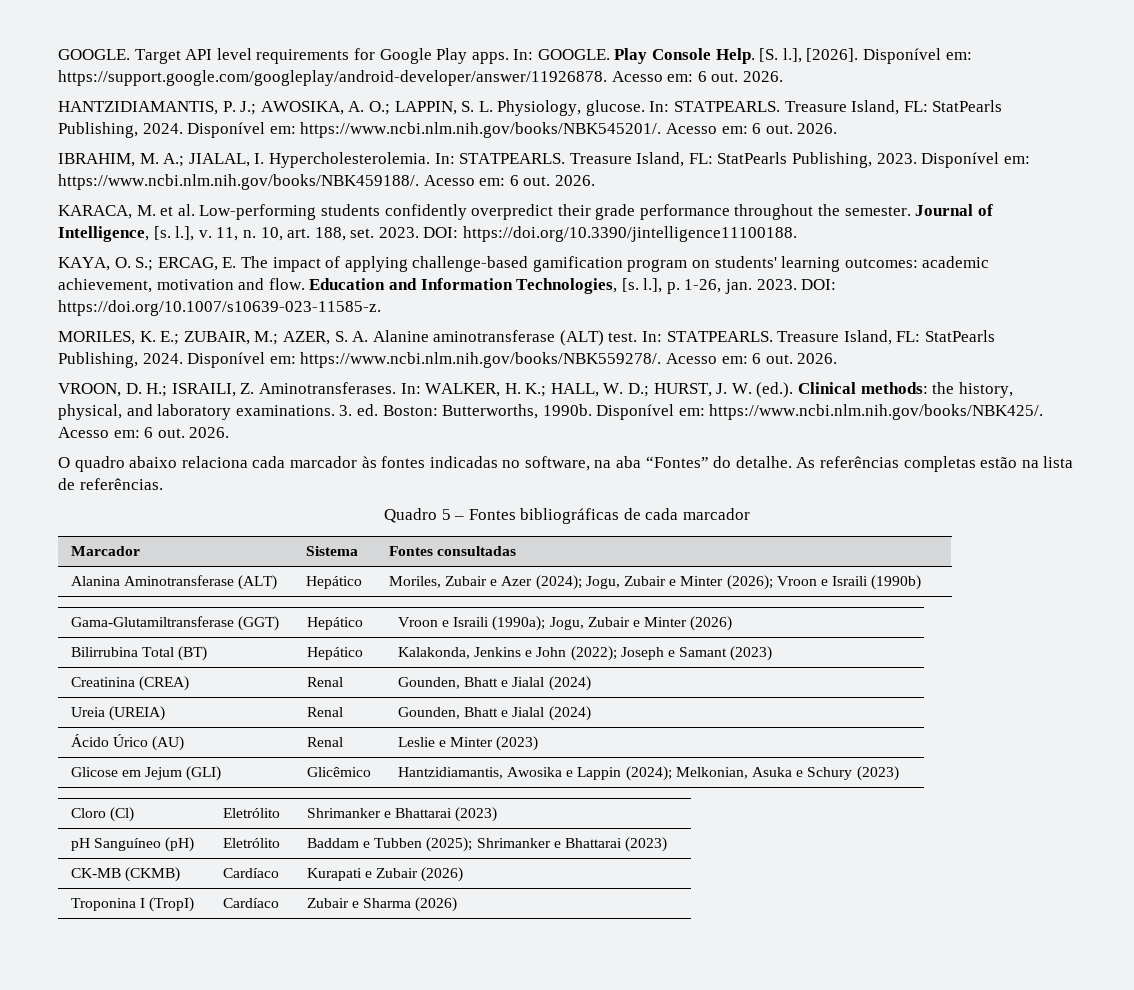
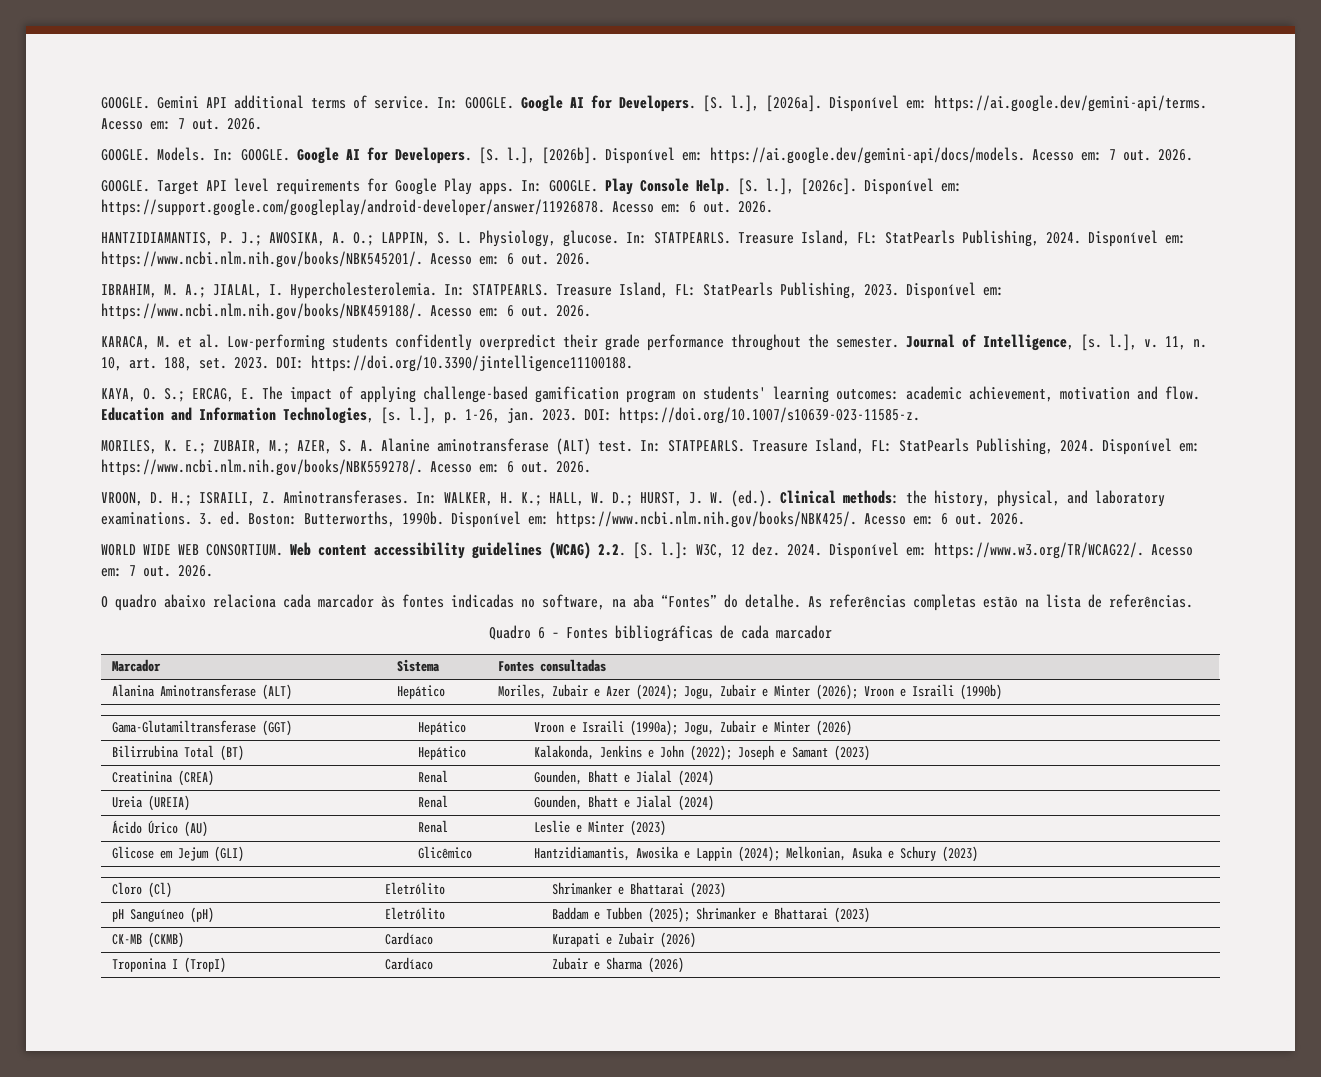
[58,49,130,60] GOOGLE. -> [101,95,1207,112] [101,118,262,130] [101,147,1193,164] [101,180,150,192] GOOGLE. Gemini API additional terms of service. In: GOOGLE. Google AI for Developers. [S. l.], [2026a]. Disponível em: https://ai.google.dev/gemini-api/terms. Acesso em: 7 out. 2026. // GOOGLE. Models. In: GOOGLE. Google AI for Developers. [S. l.], [2026b]. Disponível em: https://ai.google.dev/gemini-api/docs/models. Acesso em: 7 out. 2026. // GOOGLE.
[806,48,859,62] [2026]. -> [801,178,857,195] [2026c].
(230, 432) none -> [101,542,1193,559] [101,565,213,577] // WORLD WIDE WEB CONSORTIUM. Web content accessibility guidelines (WCAG) 2.2. [S. l.]: W3C, 12 dez. 2024. Disponível em: https://www.w3.org/TR/WCAG22/. Acesso em: 7 out. 2026.
[441,509,451,520] 5 -> [538,627,545,639] 6

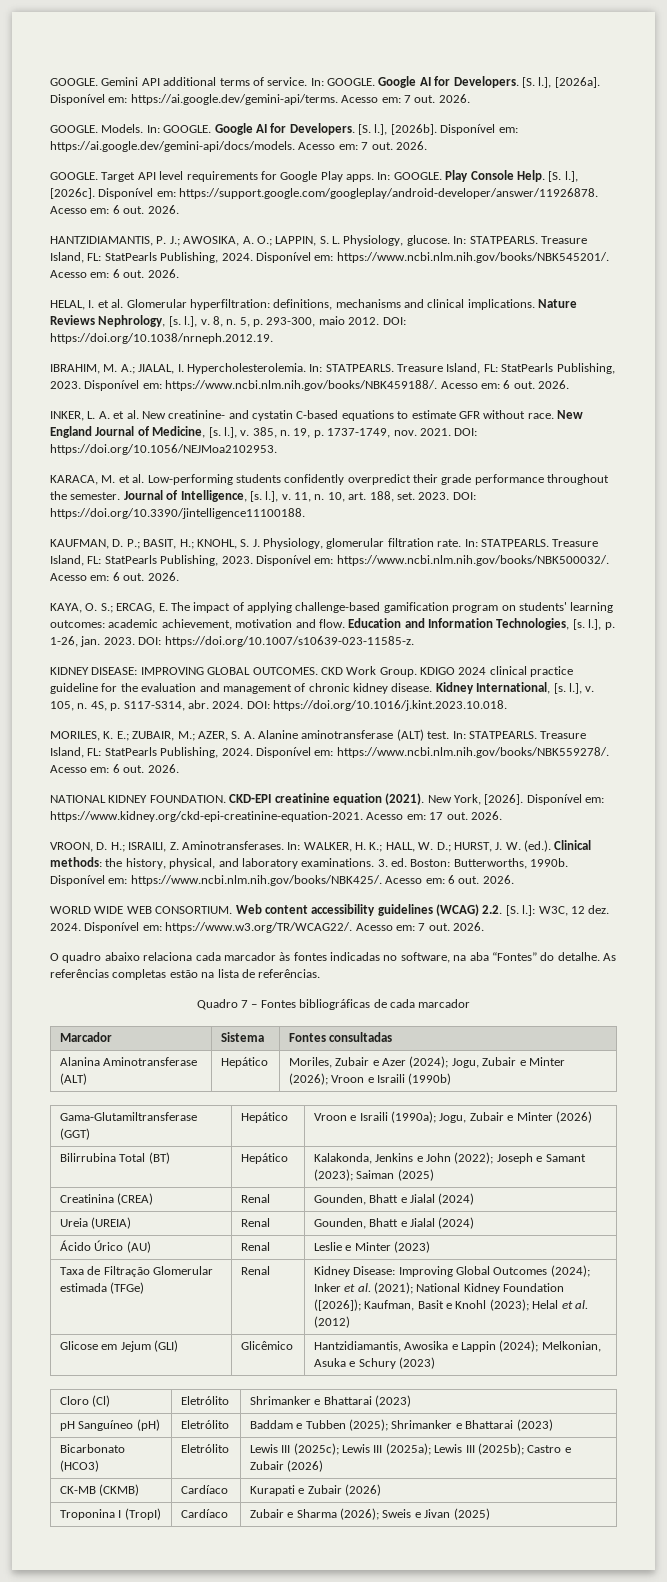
(591, 259) none -> [50,299,578,310] [50,315,406,327] [50,333,273,344] // HELAL, I. et al. Glomerular hyperfiltration: definitions, mechanisms and clinical implications. Nature Reviews Nephrology, [s. l.], v. 8, n. 5, p. 293-300, maio 2012. DOI: https://doi.org/10.1038/nrneph.2012.19.
(591, 311) none -> [50,410,583,421] [50,426,478,438] [50,444,277,455] // INKER, L. A. et al. New creatinine- and cystatin C-based equations to estimate GFR without race. New England Journal of Medicine, [s. l.], v. 385, n. 19, p. 1737-1749, nov. 2021. DOI: https://doi.org/10.1056/NEJMoa2102953.
(633, 363) none -> [50,538,599,549] [50,555,609,566] [50,572,179,581] // KAUFMAN, D. P.; BASIT, H.; KNOHL, S. J. Physiology, glomerular filtration rate. In: STATPEARLS. Treasure Island, FL: StatPearls Publishing, 2023. Disponível em: https://www.ncbi.nlm.nih.gov/books/NBK500032/. Acesso em: 6 out. 2026.
(920, 415) none -> [50,666,574,677] [50,682,595,694] [50,700,507,711] // KIDNEY DISEASE: IMPROVING GLOBAL OUTCOMES. CKD Work Group. KDIGO 2024 clinical practice guideline for the evaluation and management of chronic kidney disease. Kidney International, [s. l.], v. 105, n. 4S, p. S117-S314, abr. 2024. DOI: https://doi.org/10.1016/j.kint.2023.10.018.
(591, 467) none -> [50,793,605,805] [50,811,502,822] // NATIONAL KIDNEY FOUNDATION. CKD-EPI creatinine equation (2021). New York, [2026]. Disponível em: https://www.kidney.org/ckd-epi-creatinine-equation-2021. Acesso em: 17 out. 2026.
[538,627,545,639] 6 -> [241,1000,249,1008] 7
[833,745,870,761] (2023) -> [313,1169,434,1181] (2023); Saiman (2025)
(666, 828) none -> [59,1266,214,1277] [59,1282,145,1294] [240,1266,270,1275] [313,1265,590,1277] [313,1282,565,1294] [313,1299,588,1311] [313,1316,350,1328] // Taxa de Filtração Glomerular estimada (TFGe) | Renal | Kidney Disease: Improving Global Outcomes (2024); Inker et al. (2021); National Kidney Foundation ([2026]); Kaufman, Basit e Knohl (2023); Helal et al. (2012)
(870, 915) none -> [59,1444,125,1453] [59,1460,99,1472] [180,1444,229,1453] [249,1443,571,1455] [249,1460,324,1472] // Bicarbonato (HCO3) | Eletrólito | Lewis III (2025c); Lewis III (2025a); Lewis III (2025b); Castro e Zubair (2026)
[647,957,684,973] (2026) -> [340,1508,490,1520] (2026); Sweis e Jivan (2025)

